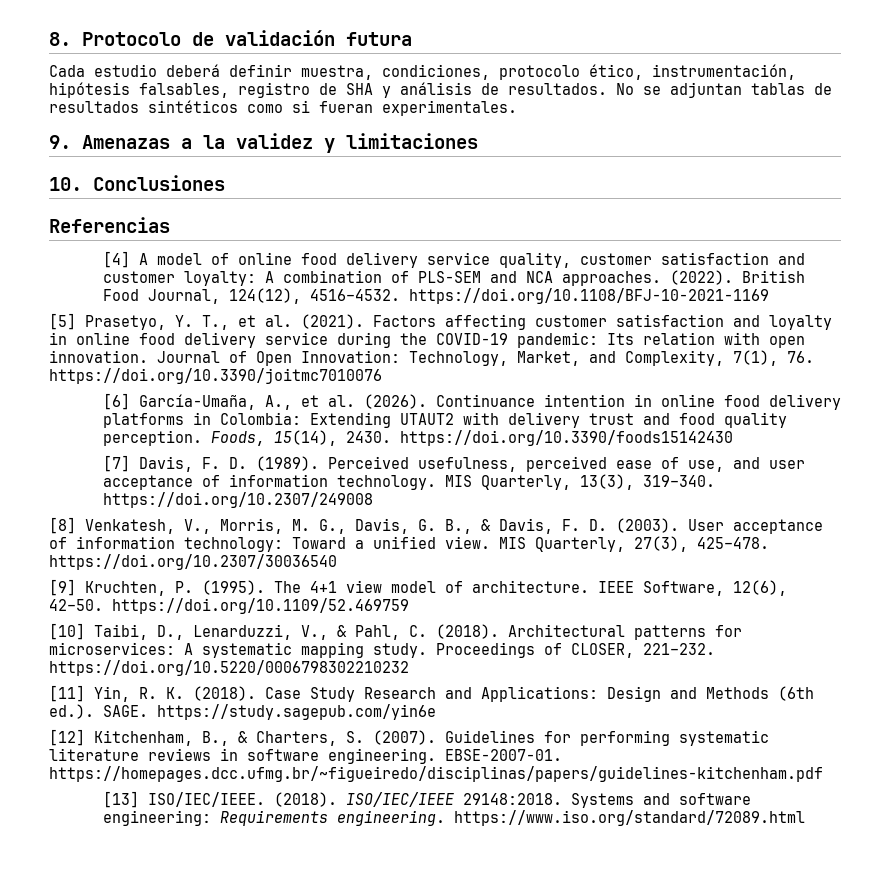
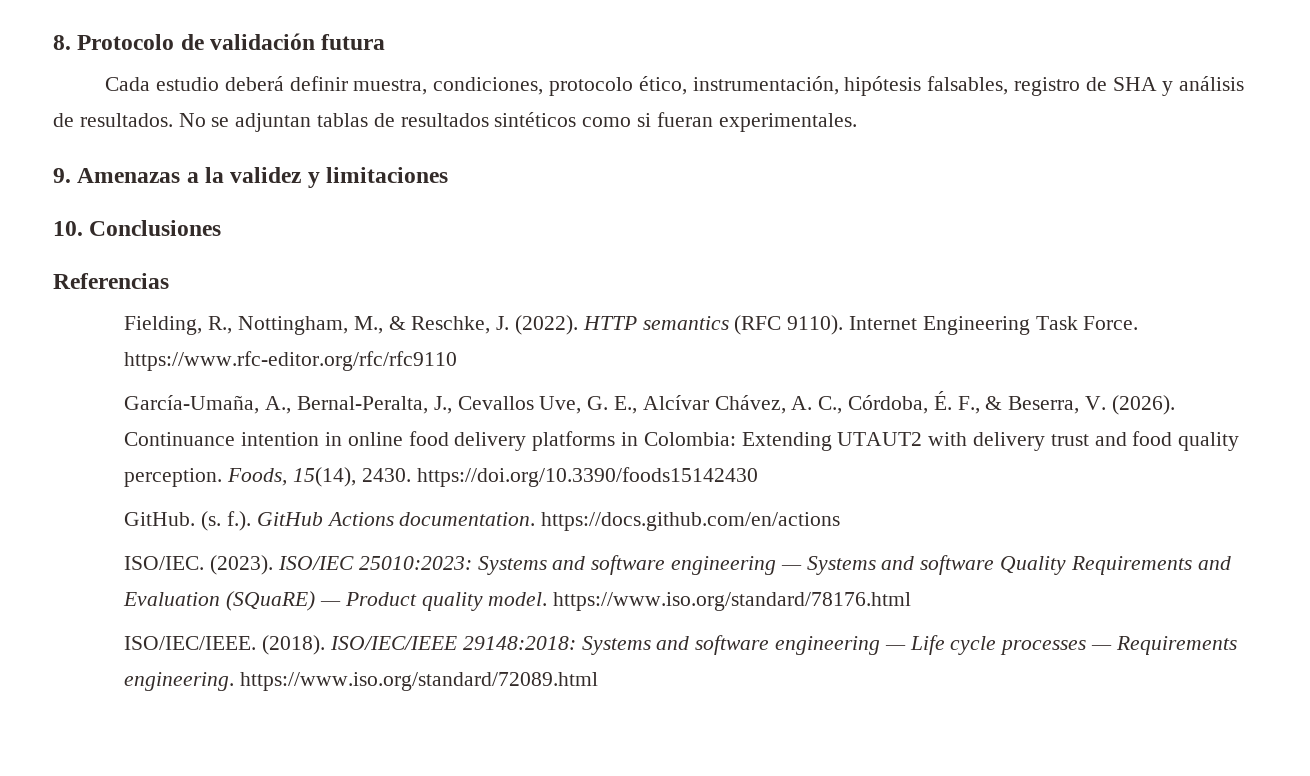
[102,251,805,268] [102,270,805,286] [102,288,769,304] [49,313,832,330] [49,332,805,348] [49,350,814,366] [49,368,382,384] [102,393,355,410] [4] A model of online food delivery service quality, customer satisfaction and customer loyalty: A combination of PLS-SEM and NCA approaches. (2022). British Food Journal, 124(12), 4516–4532. https://doi.org/10.1108/BFJ-10-2021-1169 // [5] Prasetyo, Y. T., et al. (2021). Factors affecting customer satisfaction and loyalty in online food delivery service during the COVID-19 pandemic: Its relation with open innovation. Journal of Open Innovation: Technology, Market, and Complexity, 7(1), 76. https://doi.org/10.3390/joitmc7010076 // [6] García-Umaña, A., et al. -> [124,315,1139,335] [124,351,458,371] [124,391,1107,414] Fielding, R., Nottingham, M., & Reschke, J. (2022). HTTP semantics (RFC 9110). Internet Engineering Task Force. https://www.rfc-editor.org/rfc/rfc9110 // García-Umaña, A., Bernal-Peralta, J., Cevallos Uve, G. E., Alcívar Chávez, A. C., Córdoba, É. F., & Beserra, V.
[102,455,805,472] [102,474,715,490] [102,492,373,508] [49,517,823,534] [49,536,769,552] [49,554,337,570] [49,579,787,596] [49,598,409,614] [49,623,742,640] [49,642,715,658] [49,660,409,676] [49,685,814,702] [49,704,436,720] [49,729,769,746] [49,748,562,764] [49,766,823,782] [102,791,139,808] [7] Davis, F. D. (1989). Perceived usefulness, perceived ease of use, and user acceptance of information technology. MIS Quarterly, 13(3), 319–340. https://doi.org/10.2307/249008 // [8] Venkatesh, V., Morris, M. G., Davis, G. B., & Davis, F. D. (2003). User acceptance of information technology: Toward a unified view. MIS Quarterly, 27(3), 425–478. https://doi.org/10.2307/30036540 // [9] Kruchten, P. (1995). The 4+1 view model of architecture. IEEE Software, 12(6), 42–50. https://doi.org/10.1109/52.469759 // [10] Taibi, D., Lenarduzzi, V., & Pahl, C. (2018). Architectural patterns for microservices: A systematic mapping study. Proceedings of CLOSER, 221–232. https://doi.org/10.5220/0006798302210232 // [11] Yin, R. K. (2018). Case Study Research and Applications: Design and Methods (6th ed.). SAGE. https://study.sagepub.com/yin6e // [12] Kitchenham, B., & Charters, S. (2007). Guidelines for performing systematic literature reviews in software engineering. EBSE-2007-01. https://homepages.dcc.ufmg.br/~figueiredo/disciplinas/papers/guidelines-kitchenham.pdf // [13] -> [124,511,841,531] [124,555,1231,575] [123,591,912,611] GitHub. (s. f.). GitHub Actions documentation. https://docs.github.com/en/actions // ISO/IEC. (2023). ISO/IEC 25010:2023: Systems and software engineering — Systems and software Quality Requirements and Evaluation (SQuaRE) — Product quality model. https://www.iso.org/standard/78176.html //
[462,793,751,808] [102,810,211,826] 29148:2018. Systems and software engineering: -> [462,635,1112,655] 29148:2018: Systems and software engineering — Life cycle processes —

